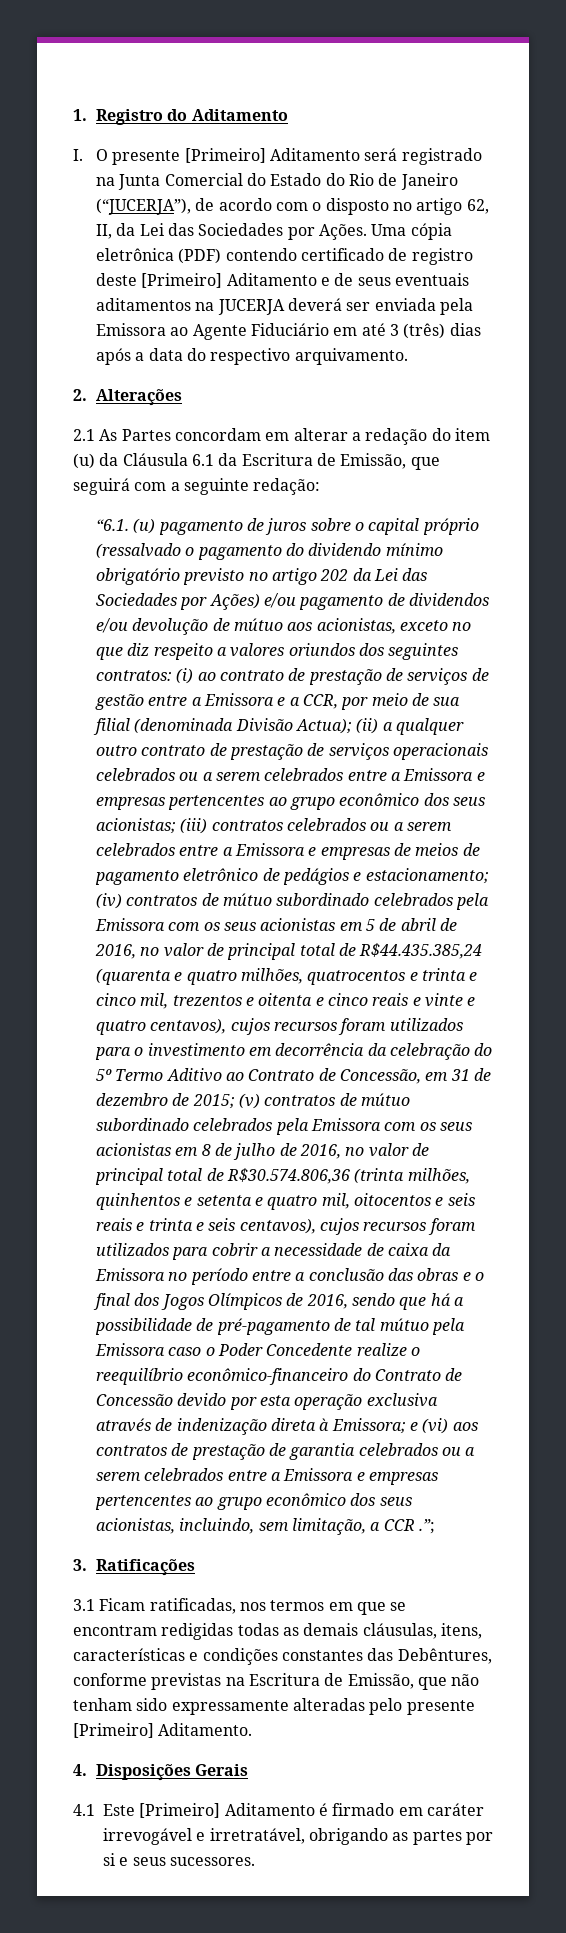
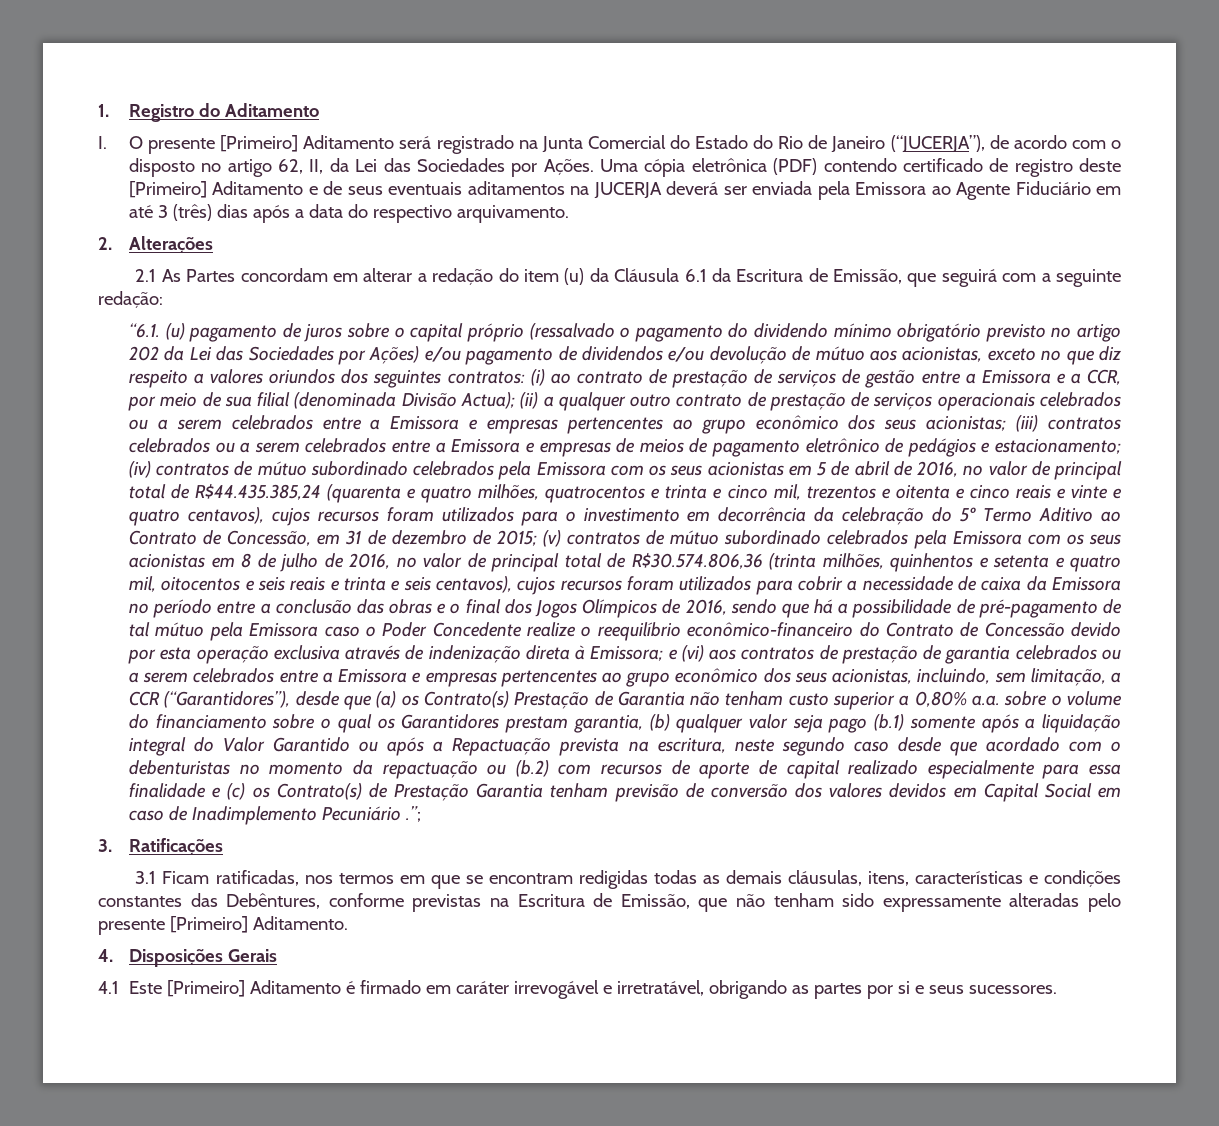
(415, 1525) none -> [164,691,1122,710] [129,714,1121,733] [129,737,1122,756] [129,760,1122,779] [129,783,1121,802] [129,806,401,825] (“Garantidores”), desde que (a) os Contrato(s) Prestação de Garantia não tenham custo superior a 0,80% a.a. sobre o volume do financiamento sobre o qual os Garantidores prestam garantia, (b) qualquer valor seja pago (b.1) somente após a liquidação integral do Valor Garantido ou após a Repactuação prevista na escritura, neste segundo caso desde que acordado com o debenturistas no momento da repactuação ou (b.2) com recursos de aporte de capital realizado especialmente para essa finalidade e (c) os Contrato(s) de Prestação Garantia tenham previsão de conversão dos valores devidos em Capital Social em caso de Inadimplemento Pecuniário

